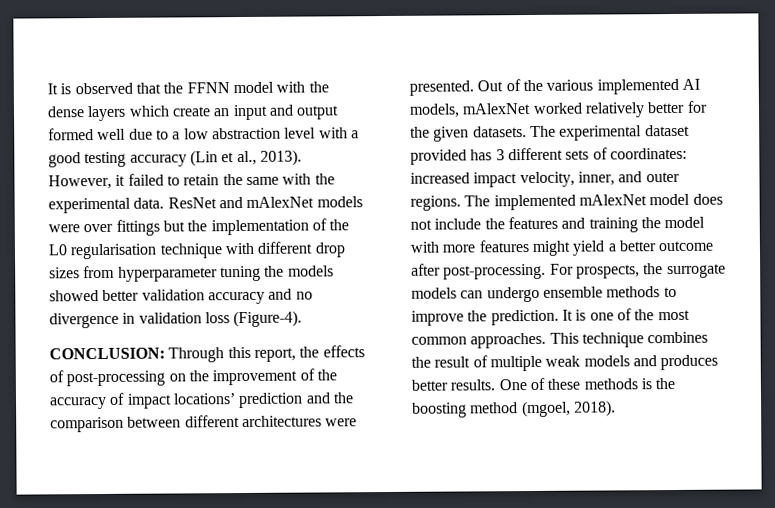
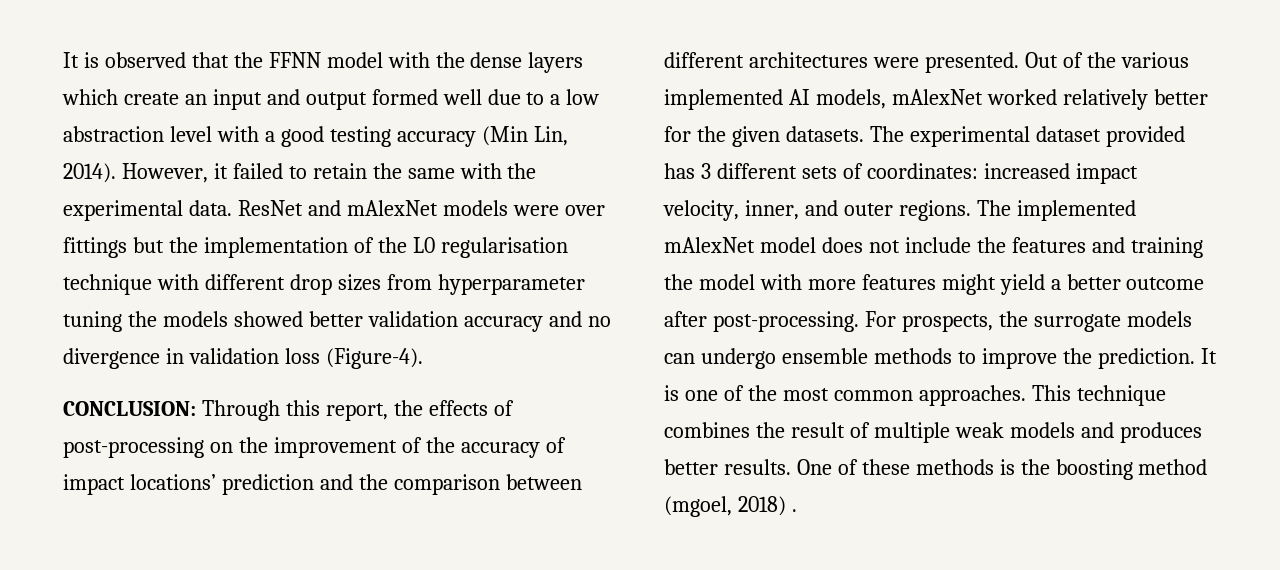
[189,149,302,167] (Lin et al., 2013). -> [481,126,568,146] [63,163,116,183] (Min Lin, 2014).
[573,400,616,417] 2018). -> [737,496,797,516] 2018) .

